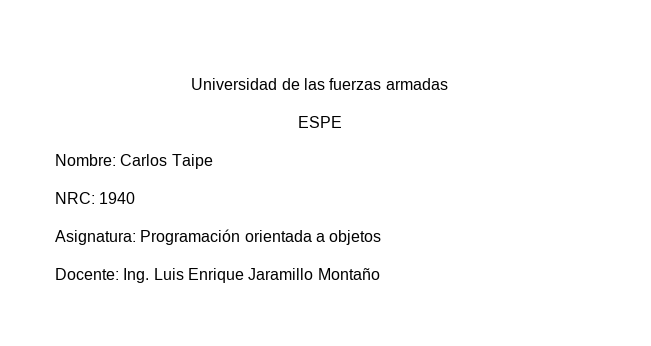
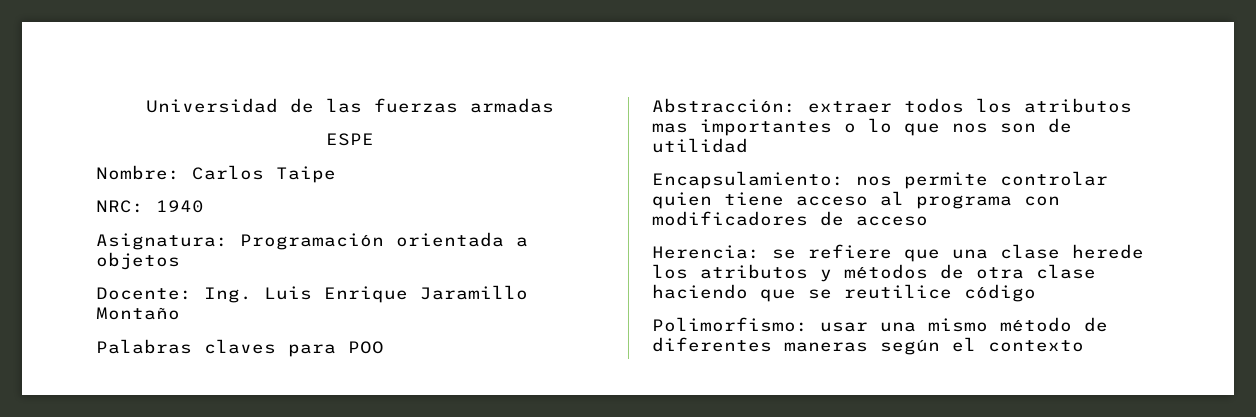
(380, 274) none -> [96,339,384,357] [652,98,1132,113] [652,118,1072,136] [652,138,748,153] [652,171,1108,189] [652,191,1060,209] [652,211,928,226] [652,244,1144,262] [652,264,1096,282] [652,284,1036,302] [652,317,1108,332] [652,337,1084,355] // Palabras claves para POO // Abstracción: extraer todos los atributos mas importantes o lo que nos son de utilidad // Encapsulamiento: nos permite controlar quien tiene acceso al programa con modificadores de acceso // Herencia: se refiere que una clase herede los atributos y métodos de otra clase haciendo que se reutilice código // Polimorfismo: usar una mismo método de diferentes maneras según el contexto

